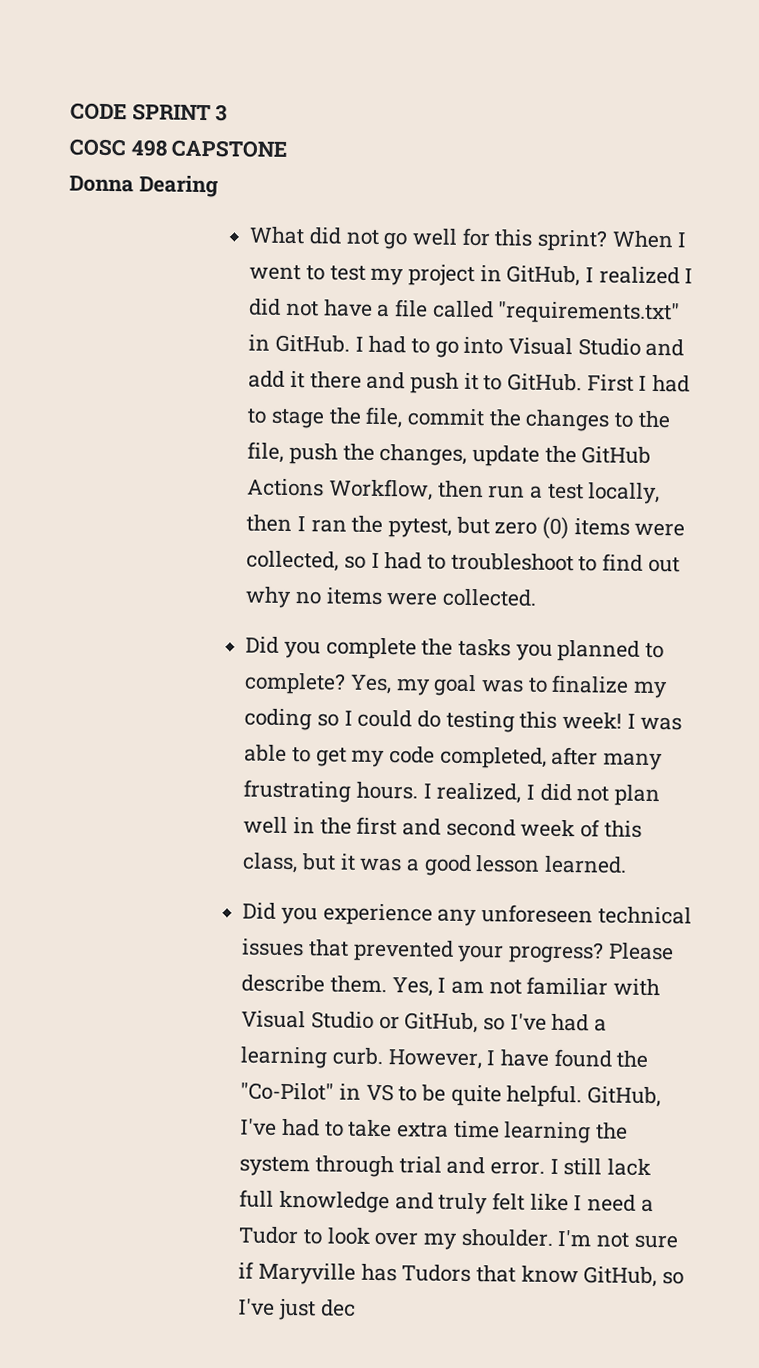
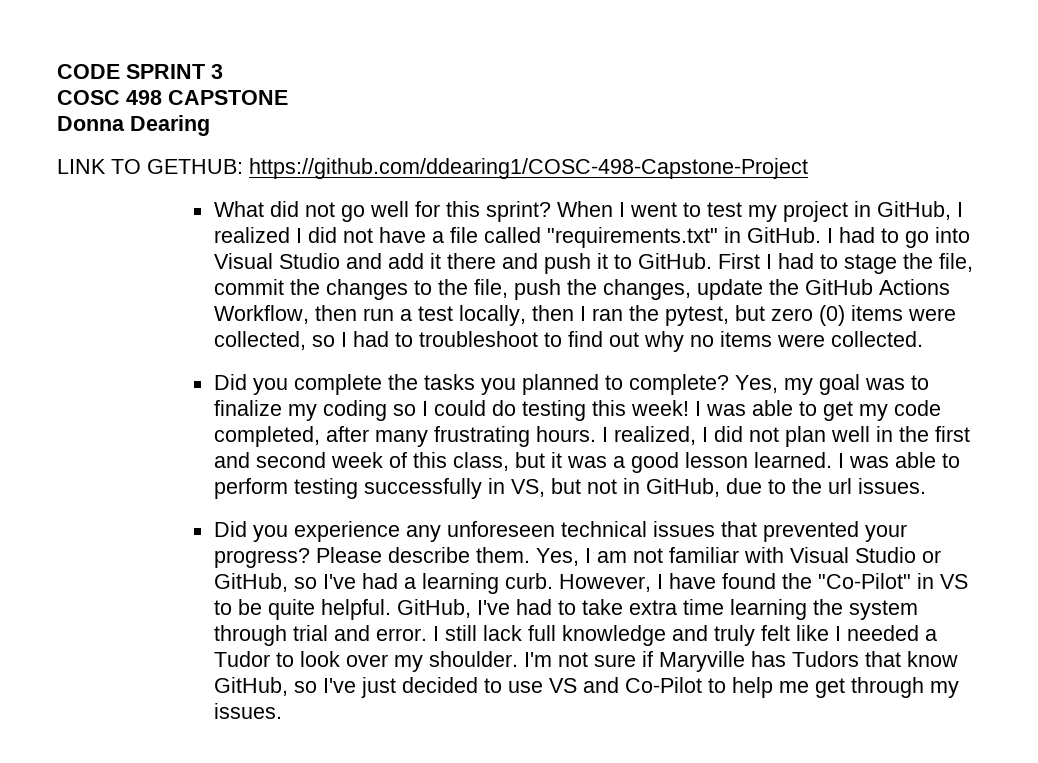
(219, 186) none -> [57,158,808,179] // LINK TO GETHUB: https://github.com/ddearing1/COSC-498-Capstone-Project
(628, 864) none -> [837,452,960,468] [213,478,926,499] I was able to perform testing successfully in VS, but not in GitHub, due to the url issues.
[587,1194,637,1212] need -> [846,625,919,641] needed
[320,1299,356,1317] dec -> [401,677,959,698] [213,703,282,719] decided to use VS and Co-Pilot to help me get through my issues.

